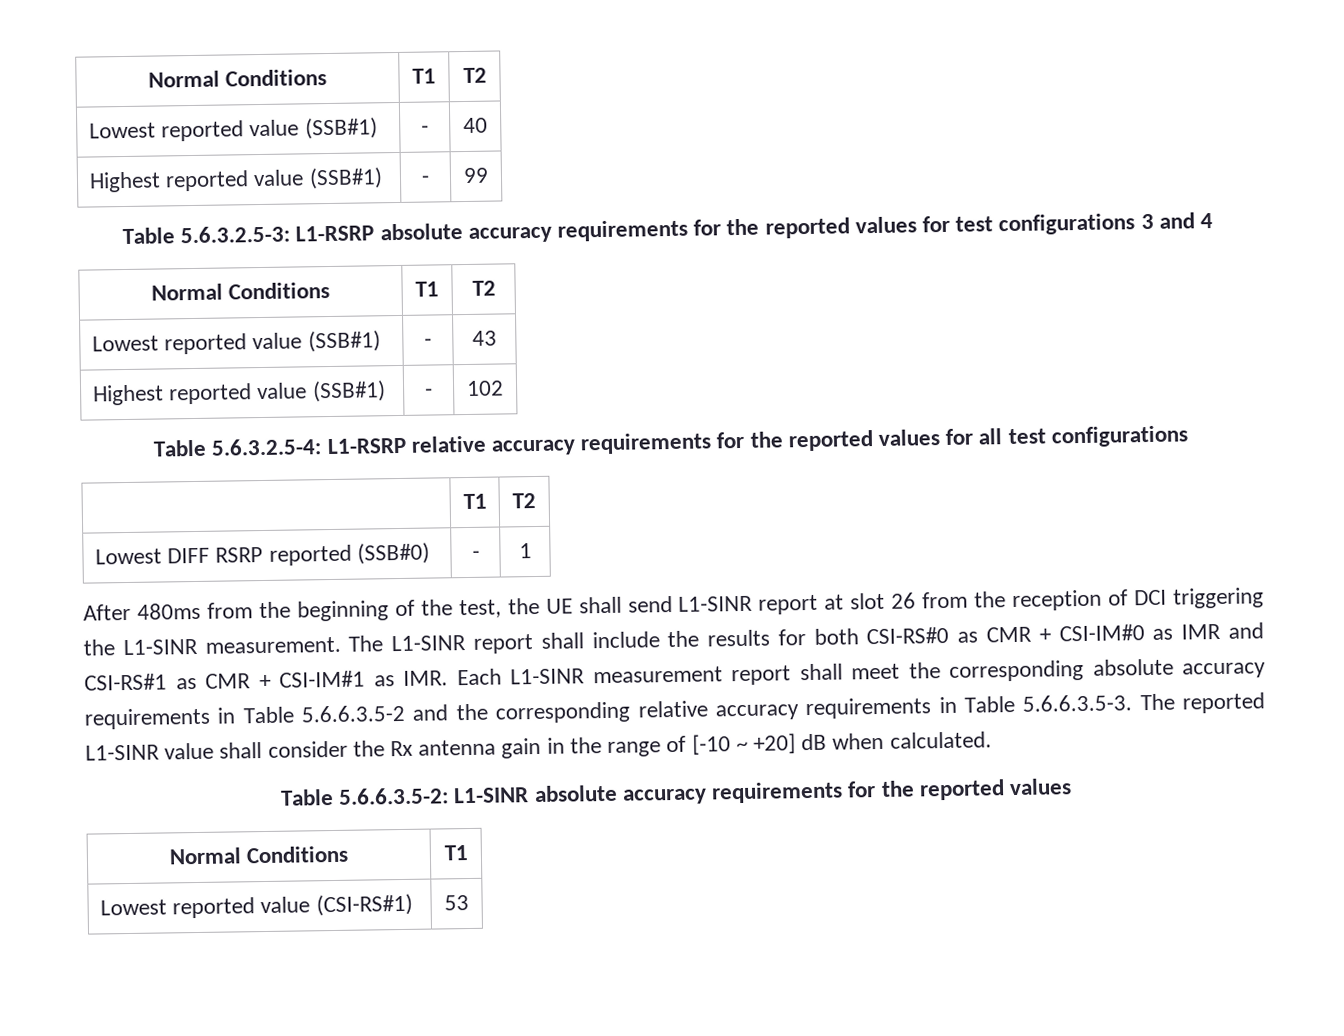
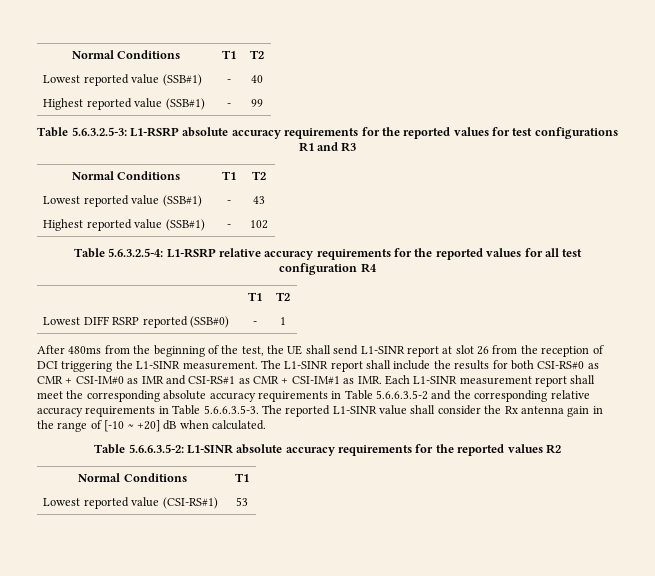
[1140,212,1214,230] 3 and 4 -> [298,142,357,152] R1 and R3
[1050,425,1188,448] configurations -> [279,263,377,275] configuration R4
(1072, 787) none -> [545,444,561,454] R2

